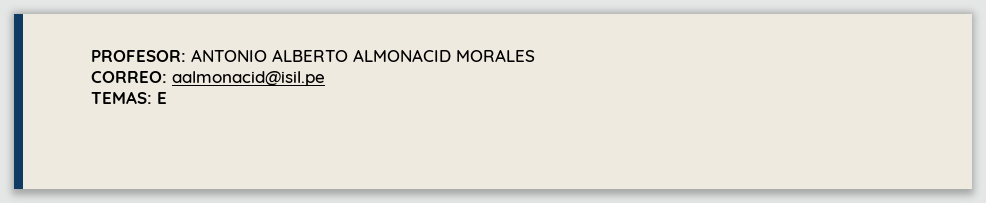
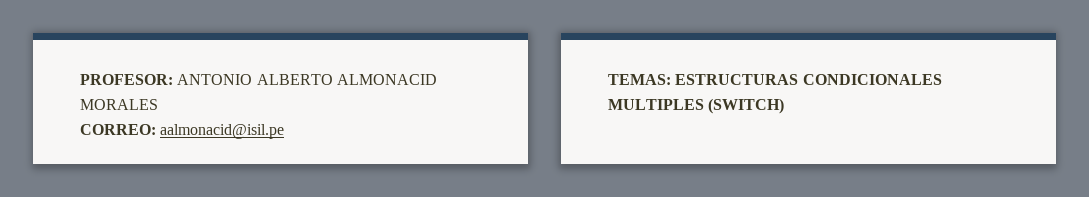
[157,92,167,104] E -> [675,74,942,85] [608,98,785,114] ESTRUCTURAS CONDICIONALES MULTIPLES (SWITCH)

